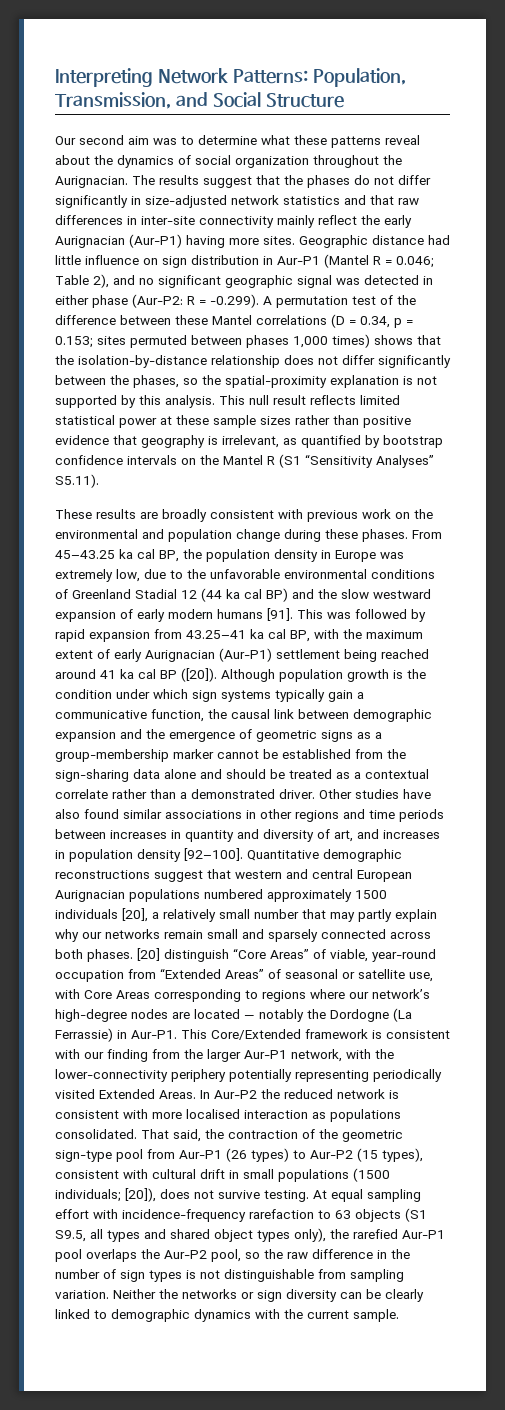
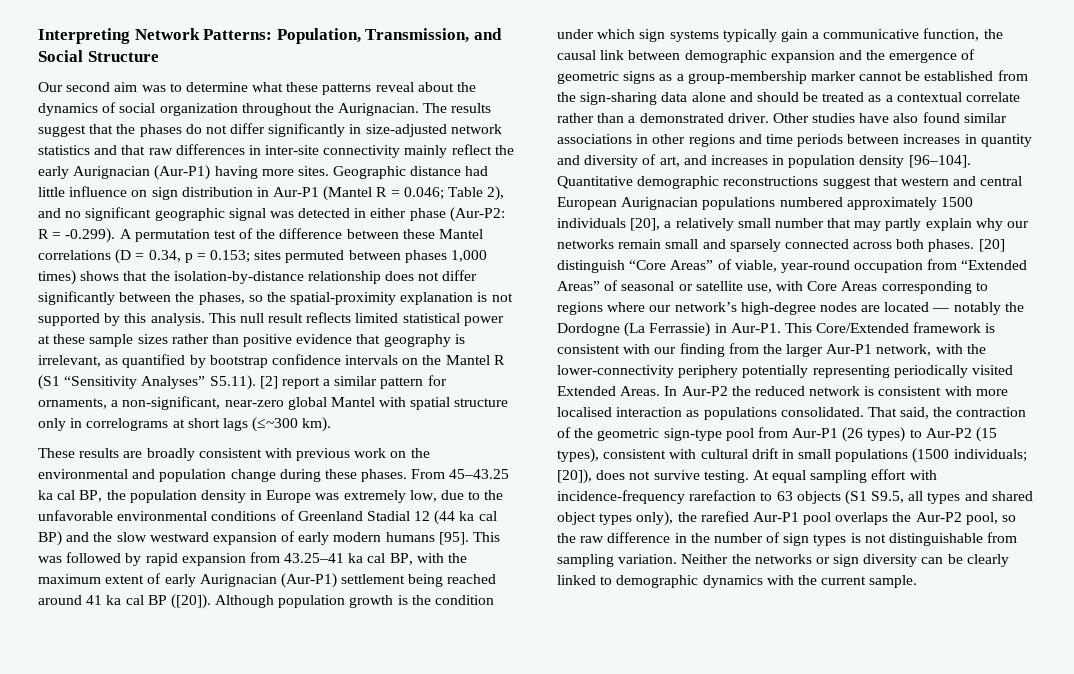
(99, 481) none -> [259,375,447,389] [38,396,509,410] [38,417,332,432] [2] report a similar pattern for ornaments, a non-significant, near-zero global Mantel with spatial structure only in correlograms at short lags (≤~300 km).
[267,608,293,621] [91]. -> [438,532,469,545] [95].
[184,848,243,861] [92–100]. -> [908,155,971,168] [96–104].

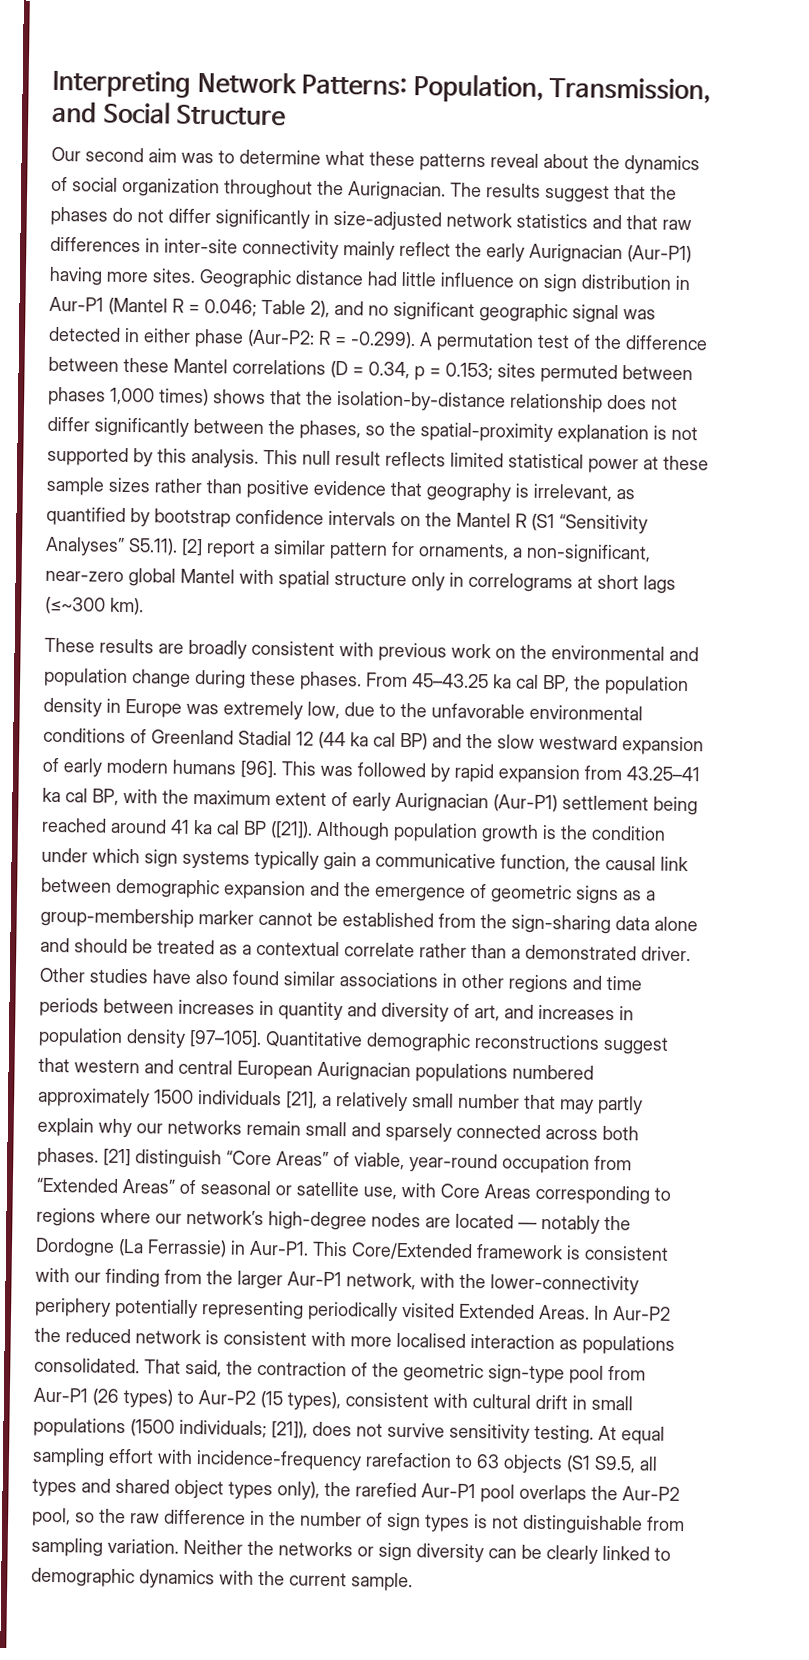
[438,532,469,545] [95]. -> [240,760,277,779] [96].
[170,594,211,609] ([20]). -> [270,821,313,839] ([21]).
[908,155,971,168] [96–104]. -> [189,1029,262,1048] [97–105].
[630,218,661,231] [20], -> [286,1091,318,1109] [21],
[978,239,1005,252] [20] -> [103,1148,131,1167] [21]
[557,469,592,484] [20]), -> [271,1421,308,1439] [21]),
(700, 475) none -> [449,1423,530,1443] sensitivity

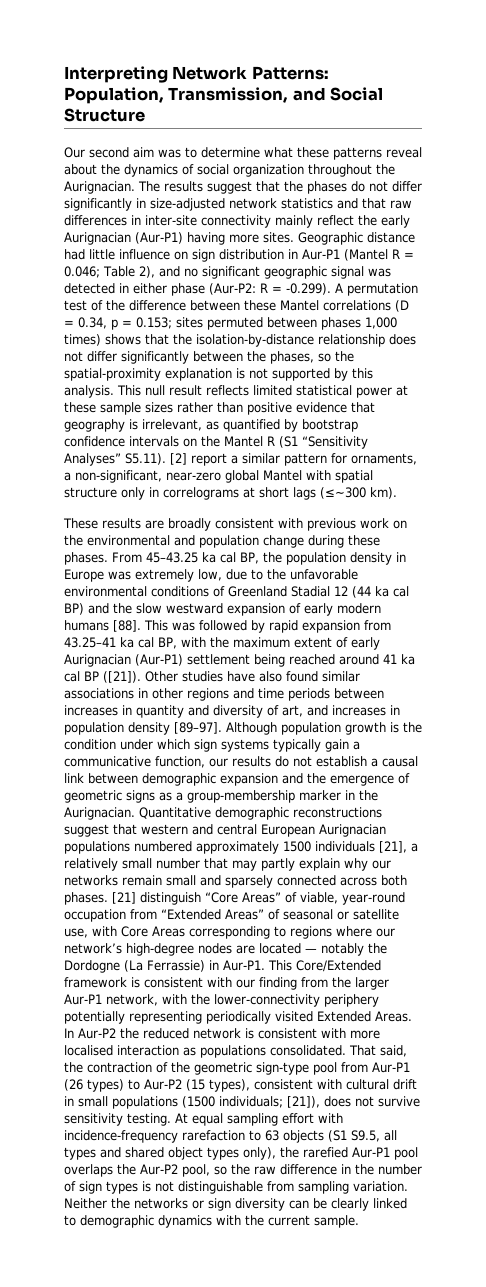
[240,760,277,779] [96]. -> [113,620,141,632] [88].
[316,821,666,843] [41,847,689,873] [41,877,656,905] [40,907,698,934] [40,937,691,962] Although population growth is the condition under which sign systems typically gain a communicative function, the causal link between demographic expansion and the emergence of geometric signs as a group-membership marker cannot be established from the sign-sharing data alone and should be treated as a contextual correlate rather than a demonstrated driver. -> (141, 677) none
[189,1029,262,1048] [97–105]. -> [174,722,422,735] [64,739,360,752] [64,756,418,768] [64,773,410,786] [64,790,378,803] [64,807,135,820] [89–97]. Although population growth is the condition under which sign systems typically gain a communicative function, our results do not establish a causal link between demographic expansion and the emergence of geometric signs as a group-membership marker in the Aurignacian.

